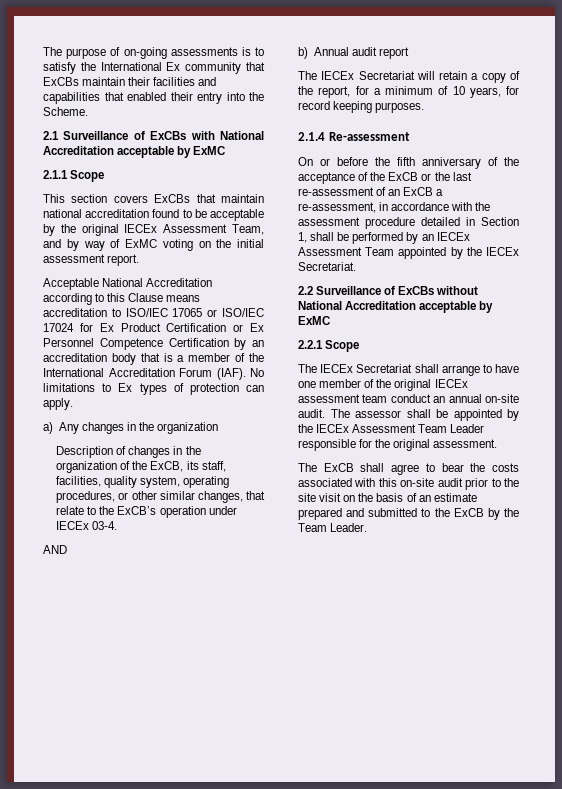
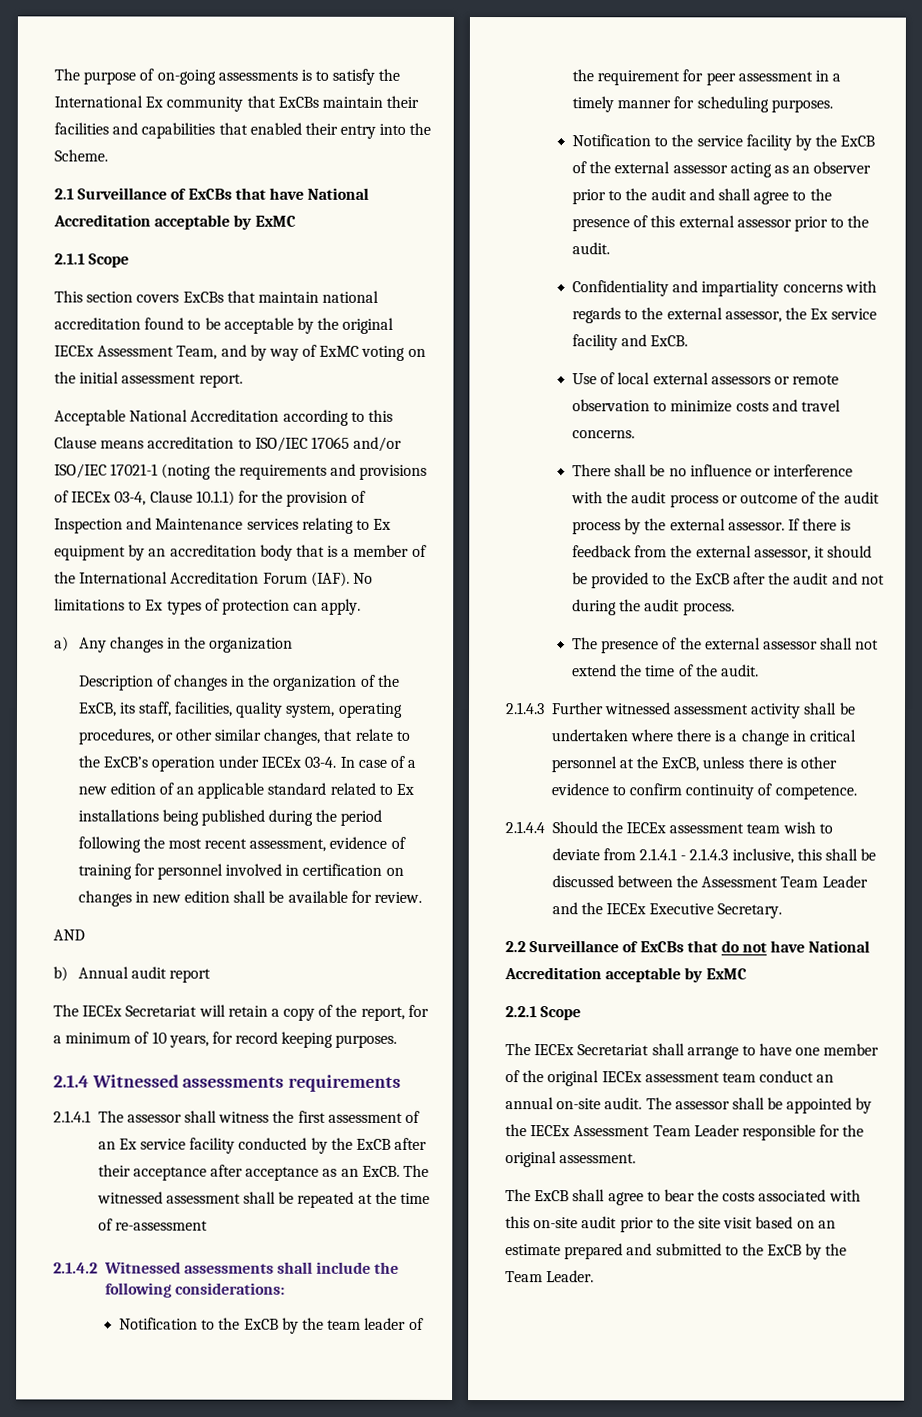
[190,131,215,140] with -> [234,187,304,200] that have
[207,308,264,317] [43,323,264,332] [43,338,229,350] or ISO/IEC 17024 for Ex Product Certification or Ex Personnel Competence Certification -> [353,436,403,452] [54,463,428,480] [54,490,367,507] [54,517,392,534] [54,545,126,561] and/or ISO/IEC 17021-1 (noting the requirements and provisions of IECEx 03-4, Clause 10.1.1) for the provision of Inspection and Maintenance services relating to Ex equipment
(118, 525) none -> [339,755,417,768] [77,782,415,799] [77,809,383,826] [77,836,406,853] [77,863,404,880] [77,890,423,907] In case of a new edition of an applicable standard related to Ex installations being published during the period following the most recent assessment, evidence of training for personnel involved in certification on changes in new edition shall be available for review.
[328,132,410,141] [298,157,519,169] [298,172,472,184] [298,187,444,196] [298,202,491,213] [298,217,519,229] [298,232,470,244] [298,247,519,259] [298,262,356,271] Re-assessment // On or before the fifth anniversary of the acceptance of the ExCB or the last re-assessment of an ExCB a re-assessment, in accordance with the assessment procedure detailed in Section 1, shall be performed by an IECEx Assessment Team appointed by the IECEx Secretariat. -> [91,1074,402,1092] [53,1110,421,1123] [97,1137,428,1154] [97,1164,430,1181] [96,1191,431,1208] [97,1218,208,1231] [53,1261,400,1274] [104,1282,285,1298] [119,1317,424,1334] [572,69,842,86] [572,96,833,113] [572,134,876,151] [572,161,872,178] [572,188,832,205] [572,215,870,232] [572,242,611,255] [572,280,877,297] [572,307,878,324] [572,334,689,351] [572,372,840,385] [572,399,842,413] [572,430,636,439] [572,464,854,477] [571,491,880,508] [572,518,852,535] [572,545,873,561] [572,572,885,589] [572,599,735,616] [572,637,880,654] [572,664,760,677] [505,702,856,719] [550,729,857,746] [550,756,838,773] [550,783,857,800] [505,821,833,834] [551,848,877,864] [551,875,868,888] [551,902,783,919] Witnessed assessments requirements // 2.1.4.1 The assessor shall witness the first assessment of an Ex service facility conducted by the ExCB after their acceptance after acceptance as an ExCB. The witnessed assessment shall be repeated at the time of re-assessment // 2.1.4.2 Witnessed assessments shall include the following considerations: // Notification to the ExCB by the team leader of the requirement for peer assessment in a timely manner for scheduling purposes. // Notification to the service facility by the ExCB of the external assessor acting as an observer prior to the audit and shall agree to the presence of this external assessor prior to the audit. // Confidentiality and impartiality concerns with regards to the external assessor, the Ex service facility and ExCB. // Use of local external assessors or remote observation to minimize costs and travel concerns. // There shall be no influence or interference with the audit process or outcome of the audit process by the external assessor. If there is feedback from the external assessor, it should be provided to the ExCB after the audit and not during the audit process. // The presence of the external assessor shall not extend the time of the audit. // 2.1.4.3 Further witnessed assessment activity shall be undertaken where there is a change in critical personnel at the ExCB, unless there is other evidence to confirm continuity of competence. // 2.1.4.4 Should the IECEx assessment team wish to deviate from 2.1.4.1 - 2.1.4.3 inclusive, this shall be discussed between the Assessment Team Leader and the IECEx Executive Secretary.
[436,286,479,295] without -> [686,940,806,953] that do not have
[343,493,417,502] on the basis of -> [755,1216,815,1229] based on

